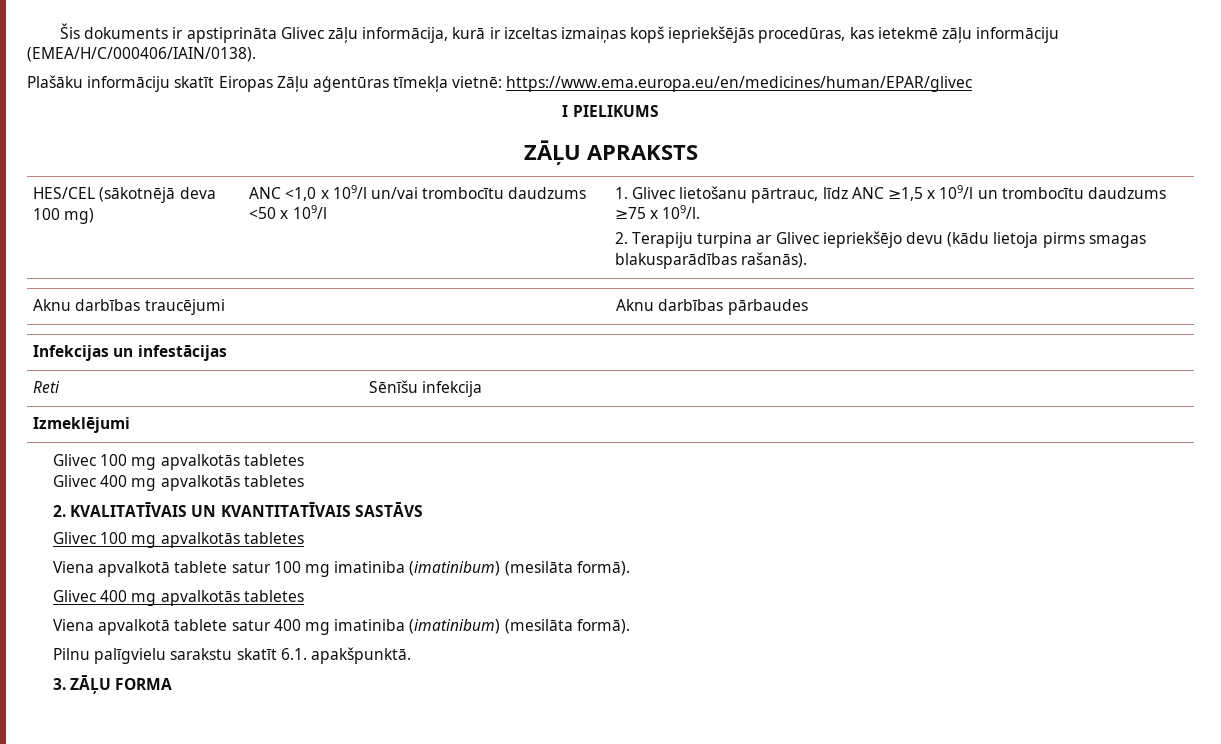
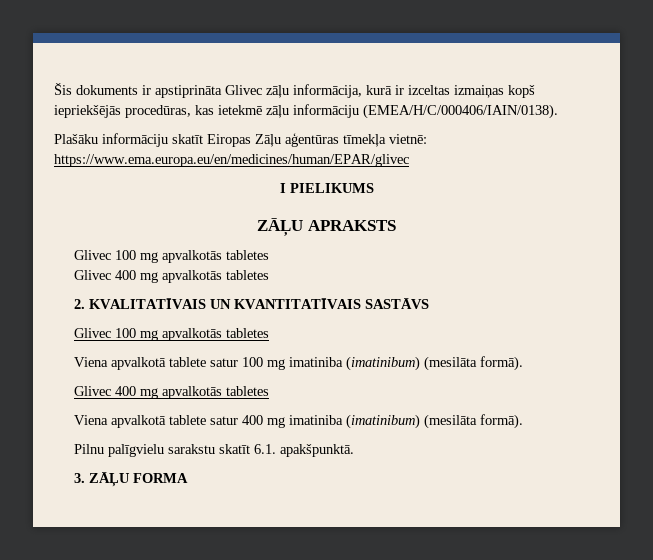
[33,187,216,203] [33,208,95,224] [249,185,587,201] [249,205,327,219] [614,185,1166,203] [614,205,701,219] [614,231,1146,248] [614,252,808,269] [33,299,225,315] [616,299,808,315] [33,345,227,361] [33,381,61,393] [369,380,483,397] [33,417,131,433] // HES/CEL (sākotnējā deva 100 mg) | ANC <1,0 x 109/l un/vai trombocītu daudzums <50 x 109/l | 1. Glivec lietošanu pārtrauc, līdz ANC ≥1,5 x 109/l un trombocītu daudzums ≥75 x 109/l. // 2. Terapiju turpina ar Glivec iepriekšējo devu (kādu lietoja pirms smagas blakusparādības rašanās). // Aknu darbības traucējumi | Aknu darbības pārbaudes // Infekcijas un infestācijas // Reti | Sēnīšu infekcija // Izmeklējumi -> (396, 225) none

